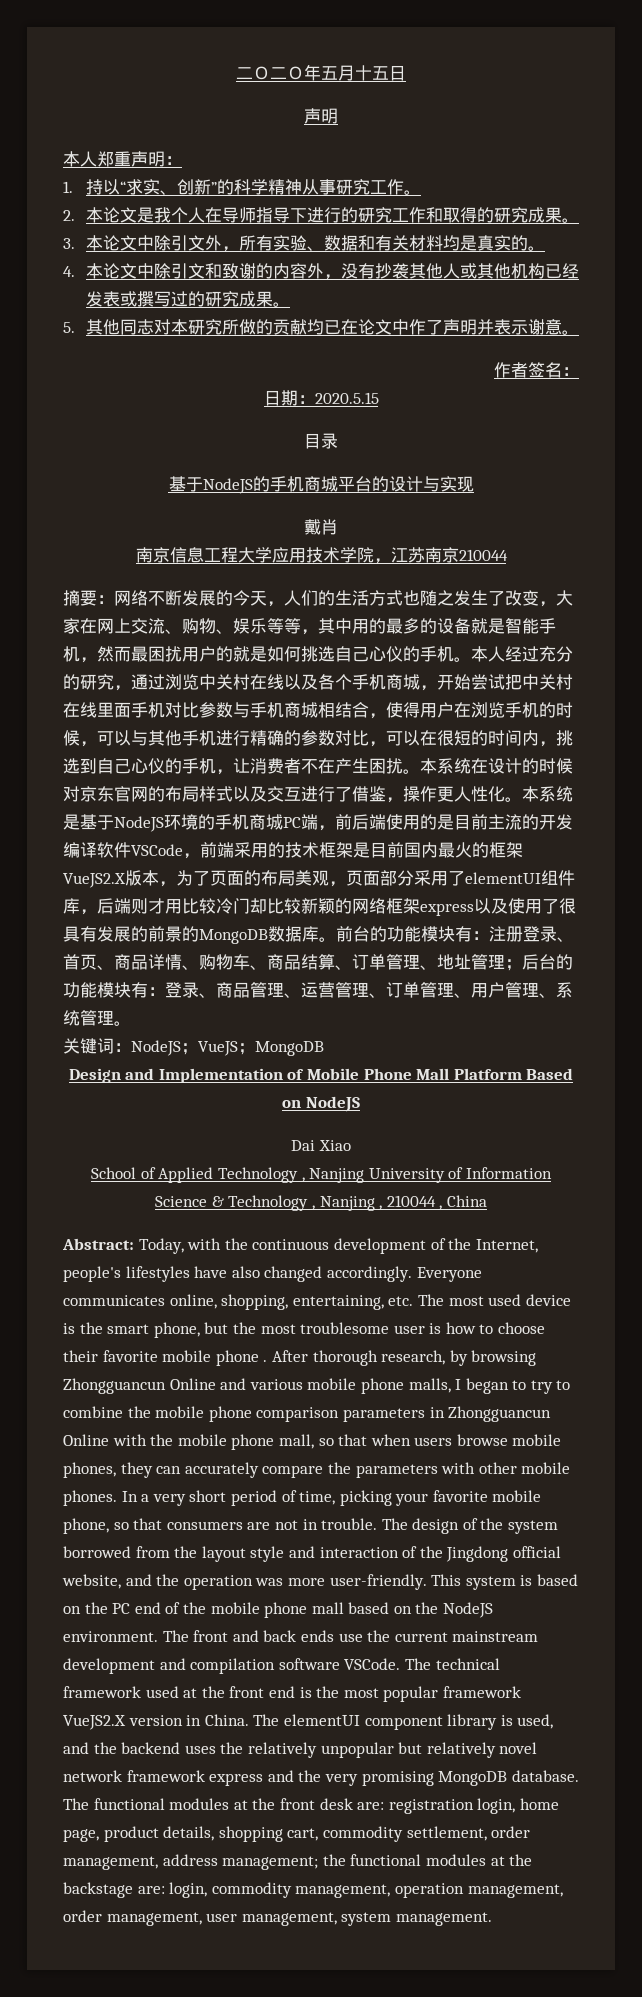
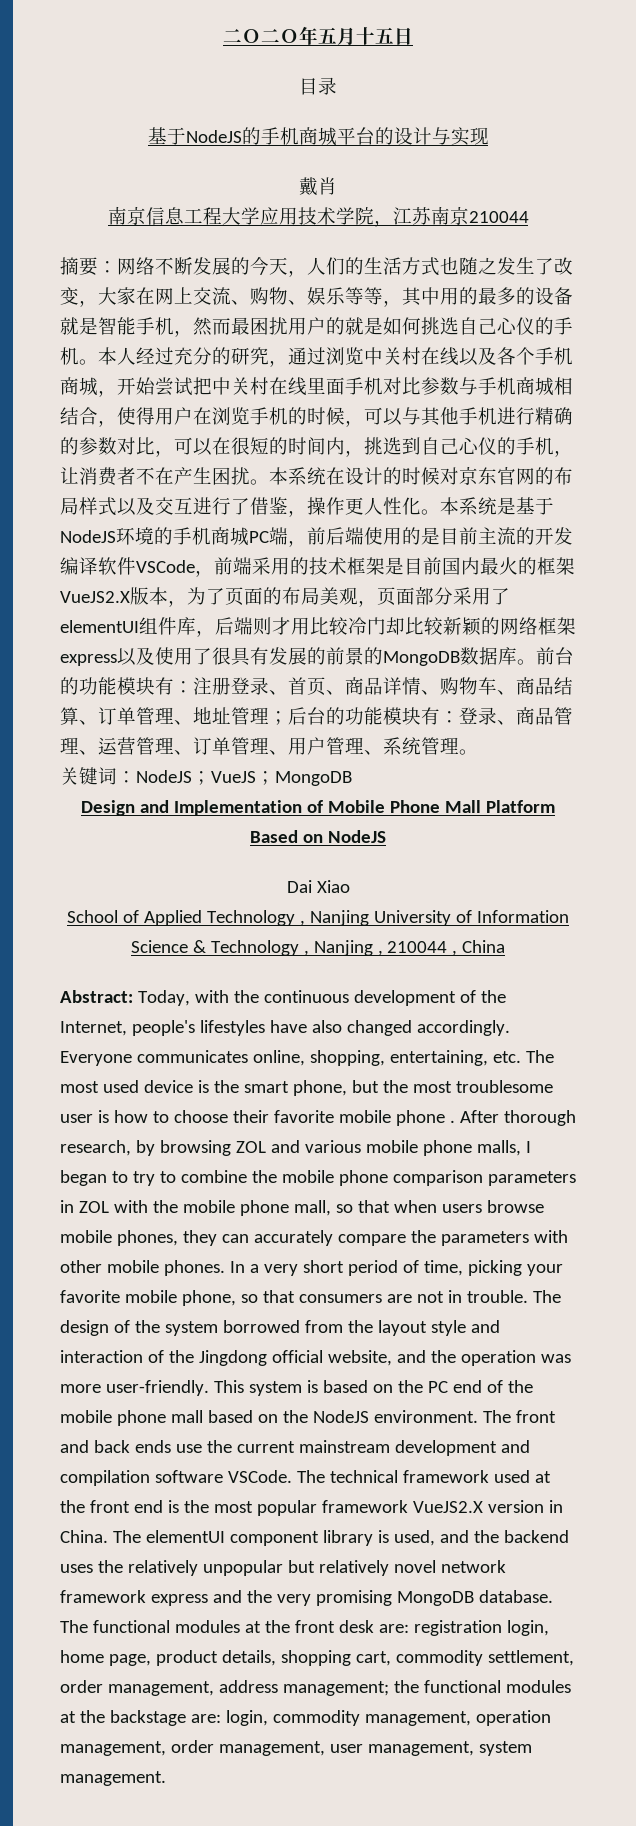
[304,108,338,124] [63,151,182,167] [63,179,421,195] [63,207,579,223] [63,235,545,252] [63,263,579,280] [85,291,290,307] [63,319,579,335] [494,362,579,378] [263,390,379,406] // 声明 // 本人郑重声明： // 1.持以“求实、创新”的科学精神从事研究工作。 // 2.本论文是我个人在导师指导下进行的研究工作和取得的研究成果。 // 3.本论文中除引文外，所有实验、数据和有关材料均是真实的。 // 4.本论文中除引文和致谢的内容外，没有抄袭其他人或其他机构已经发表或撰写过的研究成果。 // 5.其他同志对本研究所做的贡献均已在论文中作了声明并表示谢意。 // 作者签名： // 日期：2020.5.15 -> (413, 36) none
[63,1378,216,1394] Zhongguancun Online -> [235,1141,266,1153] ZOL
[448,1406,552,1422] [63,1434,109,1446] Zhongguancun Online -> [78,1201,109,1213] ZOL

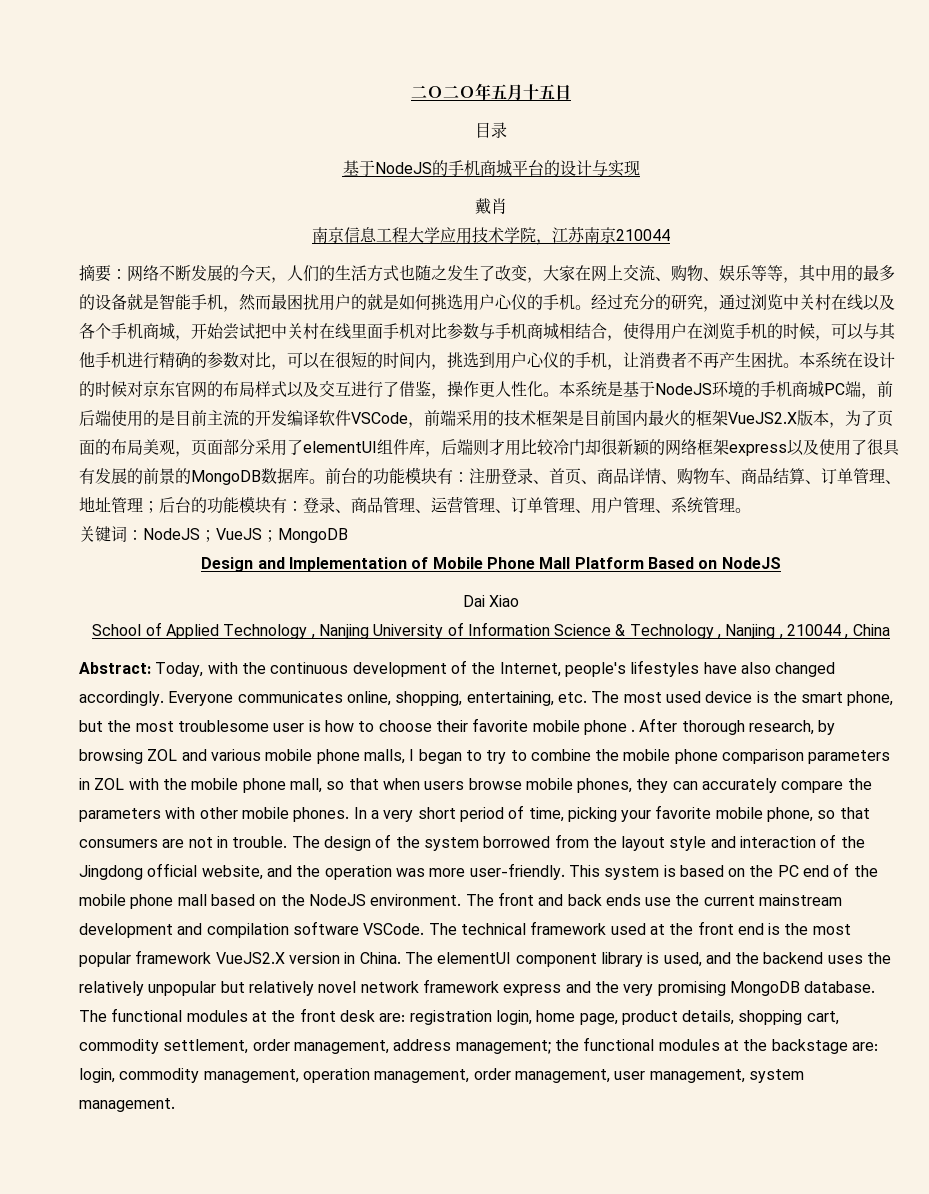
[459,317,497,335] 自己 -> [463,294,495,311] 用户
[98,347,136,365] 本人 -> (591, 307) none
[421,437,459,455] 自己 -> [495,352,527,369] 用户
[155,467,174,485] 在 -> [703,352,719,368] 再
[405,617,443,635] 比较 -> [601,439,617,455] 很

